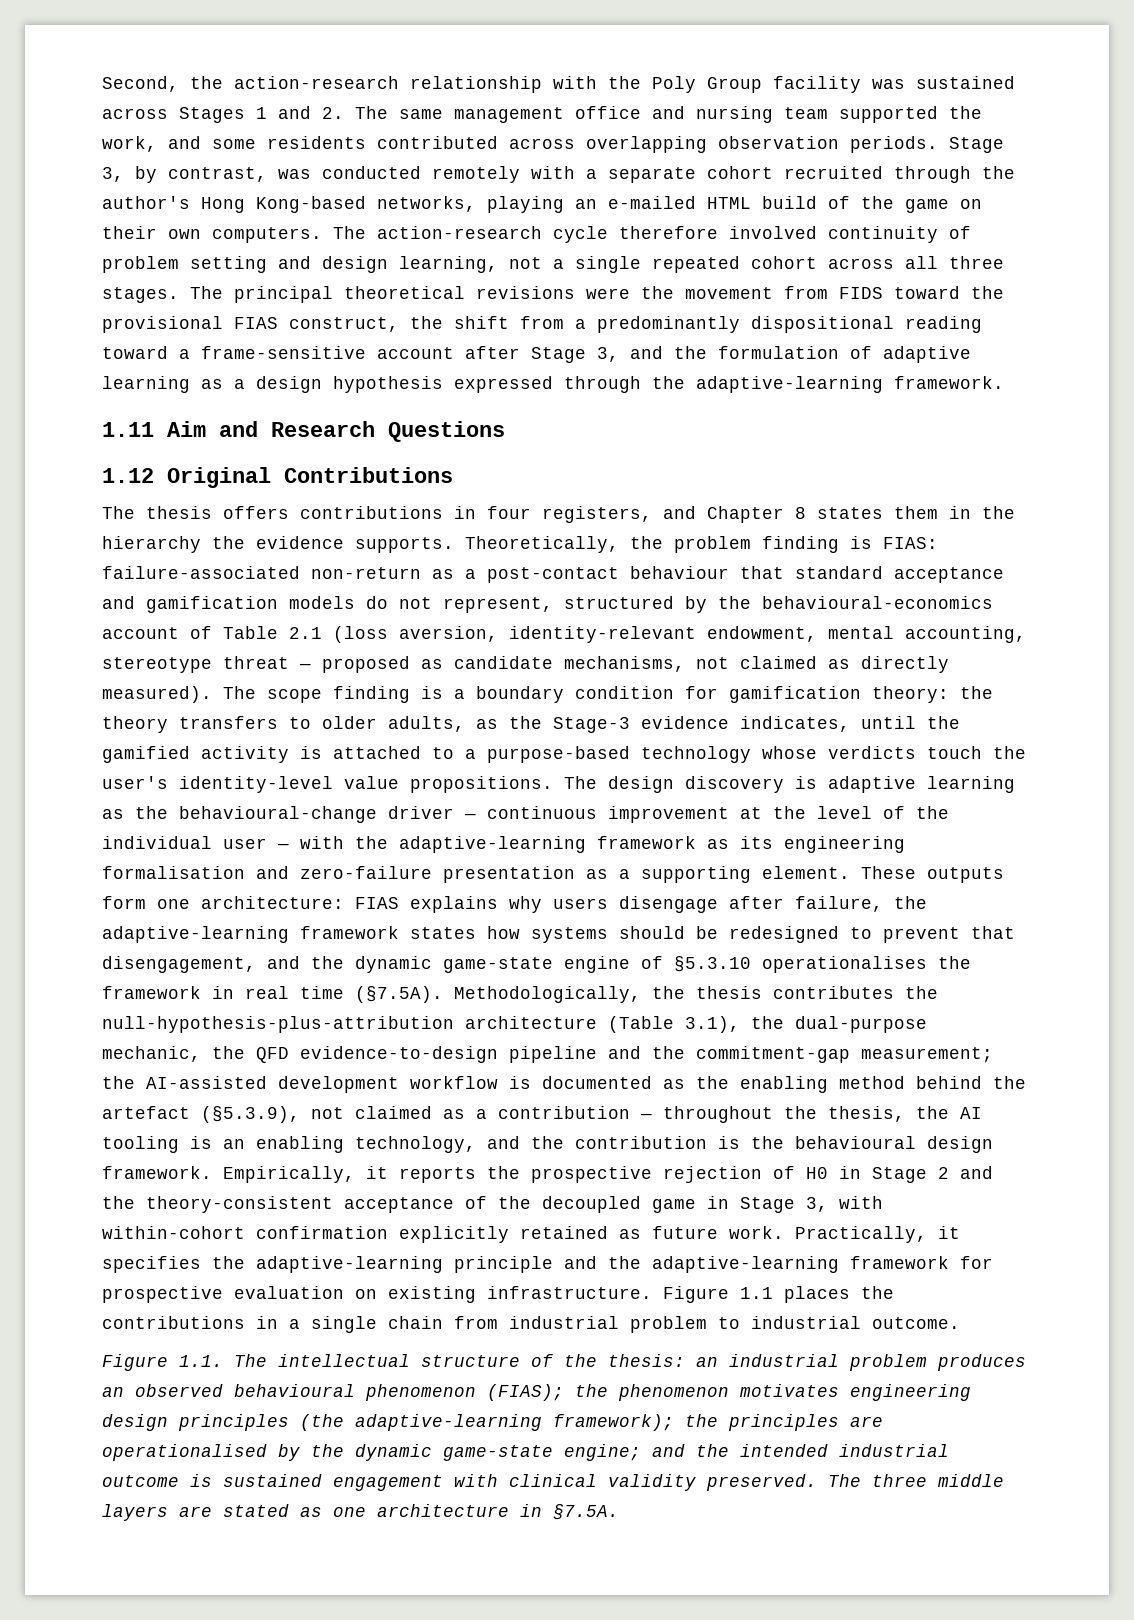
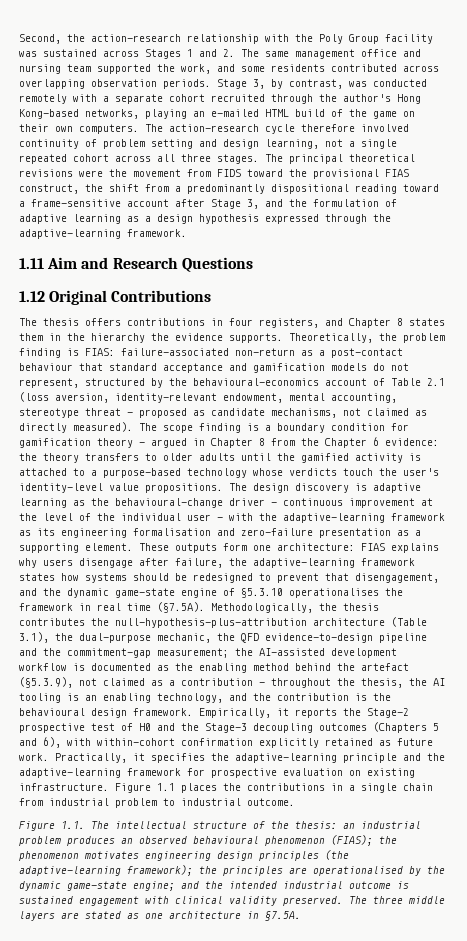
[872,686,949,703] theory: -> [97,437,439,448] theory — argued in Chapter 8 from the Chapter 6 evidence:
[388,716,850,733] adults, as the Stage-3 evidence indicates, -> [199,453,235,461] adults
[531,1166,993,1183] [102,1196,828,1213] prospective rejection of H0 in Stage 2 and the theory-consistent acceptance of the decoupled game in Stage 3, -> [367,708,409,718] [19,722,439,733] [19,737,61,748] Stage-2 prospective test of H0 and the Stage-3 decoupling outcomes (Chapters 5 and 6),

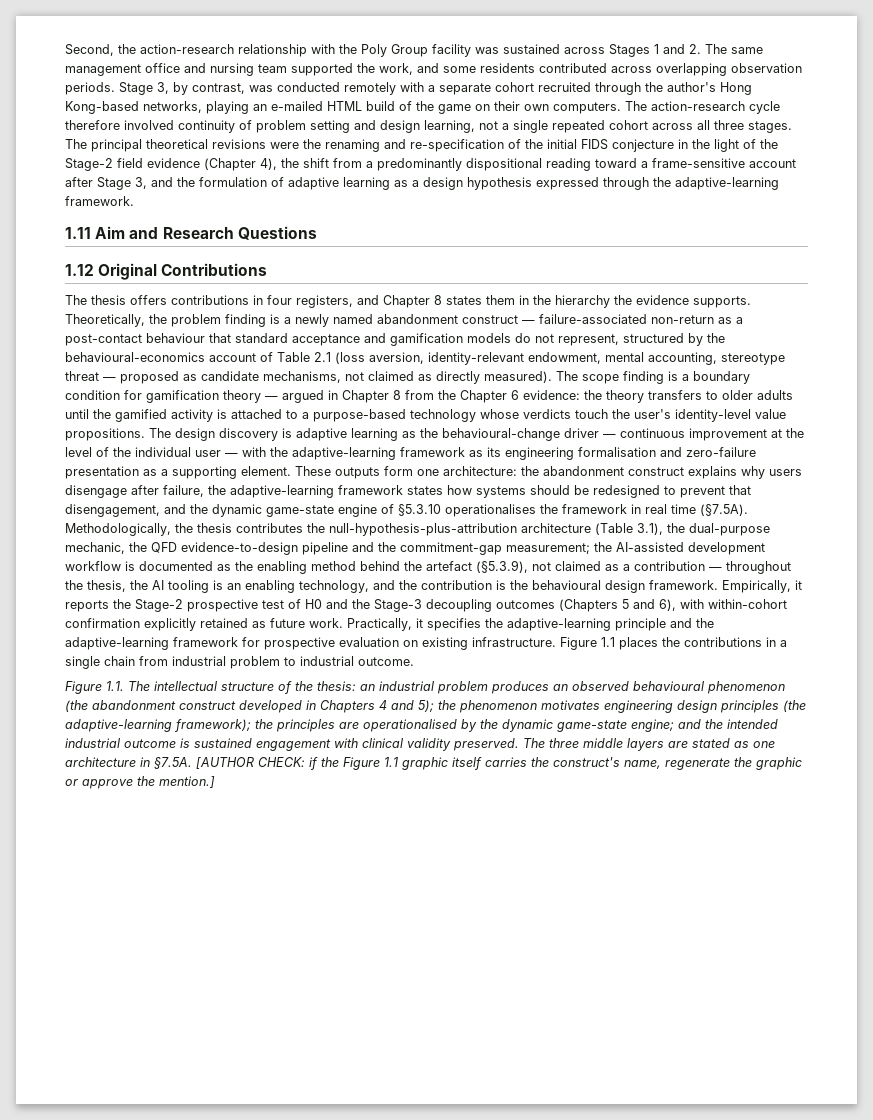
[133,169,409,179] [19,184,79,194] movement from FIDS toward the provisional FIAS construct, -> [325,139,778,152] [65,158,277,171] renaming and re-specification of the initial FIDS conjecture in the light of the Stage-2 field evidence (Chapter 4),
[85,348,115,356] FIAS: -> [284,314,535,327] a newly named abandonment construct —
[361,543,385,551] FIAS -> [521,466,684,476] the abandonment construct
[331,835,373,846] (FIAS); -> [65,700,434,713] (the abandonment construct developed in Chapters 4 and 5);
(301, 916) none -> [196,757,802,770] [65,776,215,789] [AUTHOR CHECK: if the Figure 1.1 graphic itself carries the construct's name, regenerate the graphic or approve the mention.]

